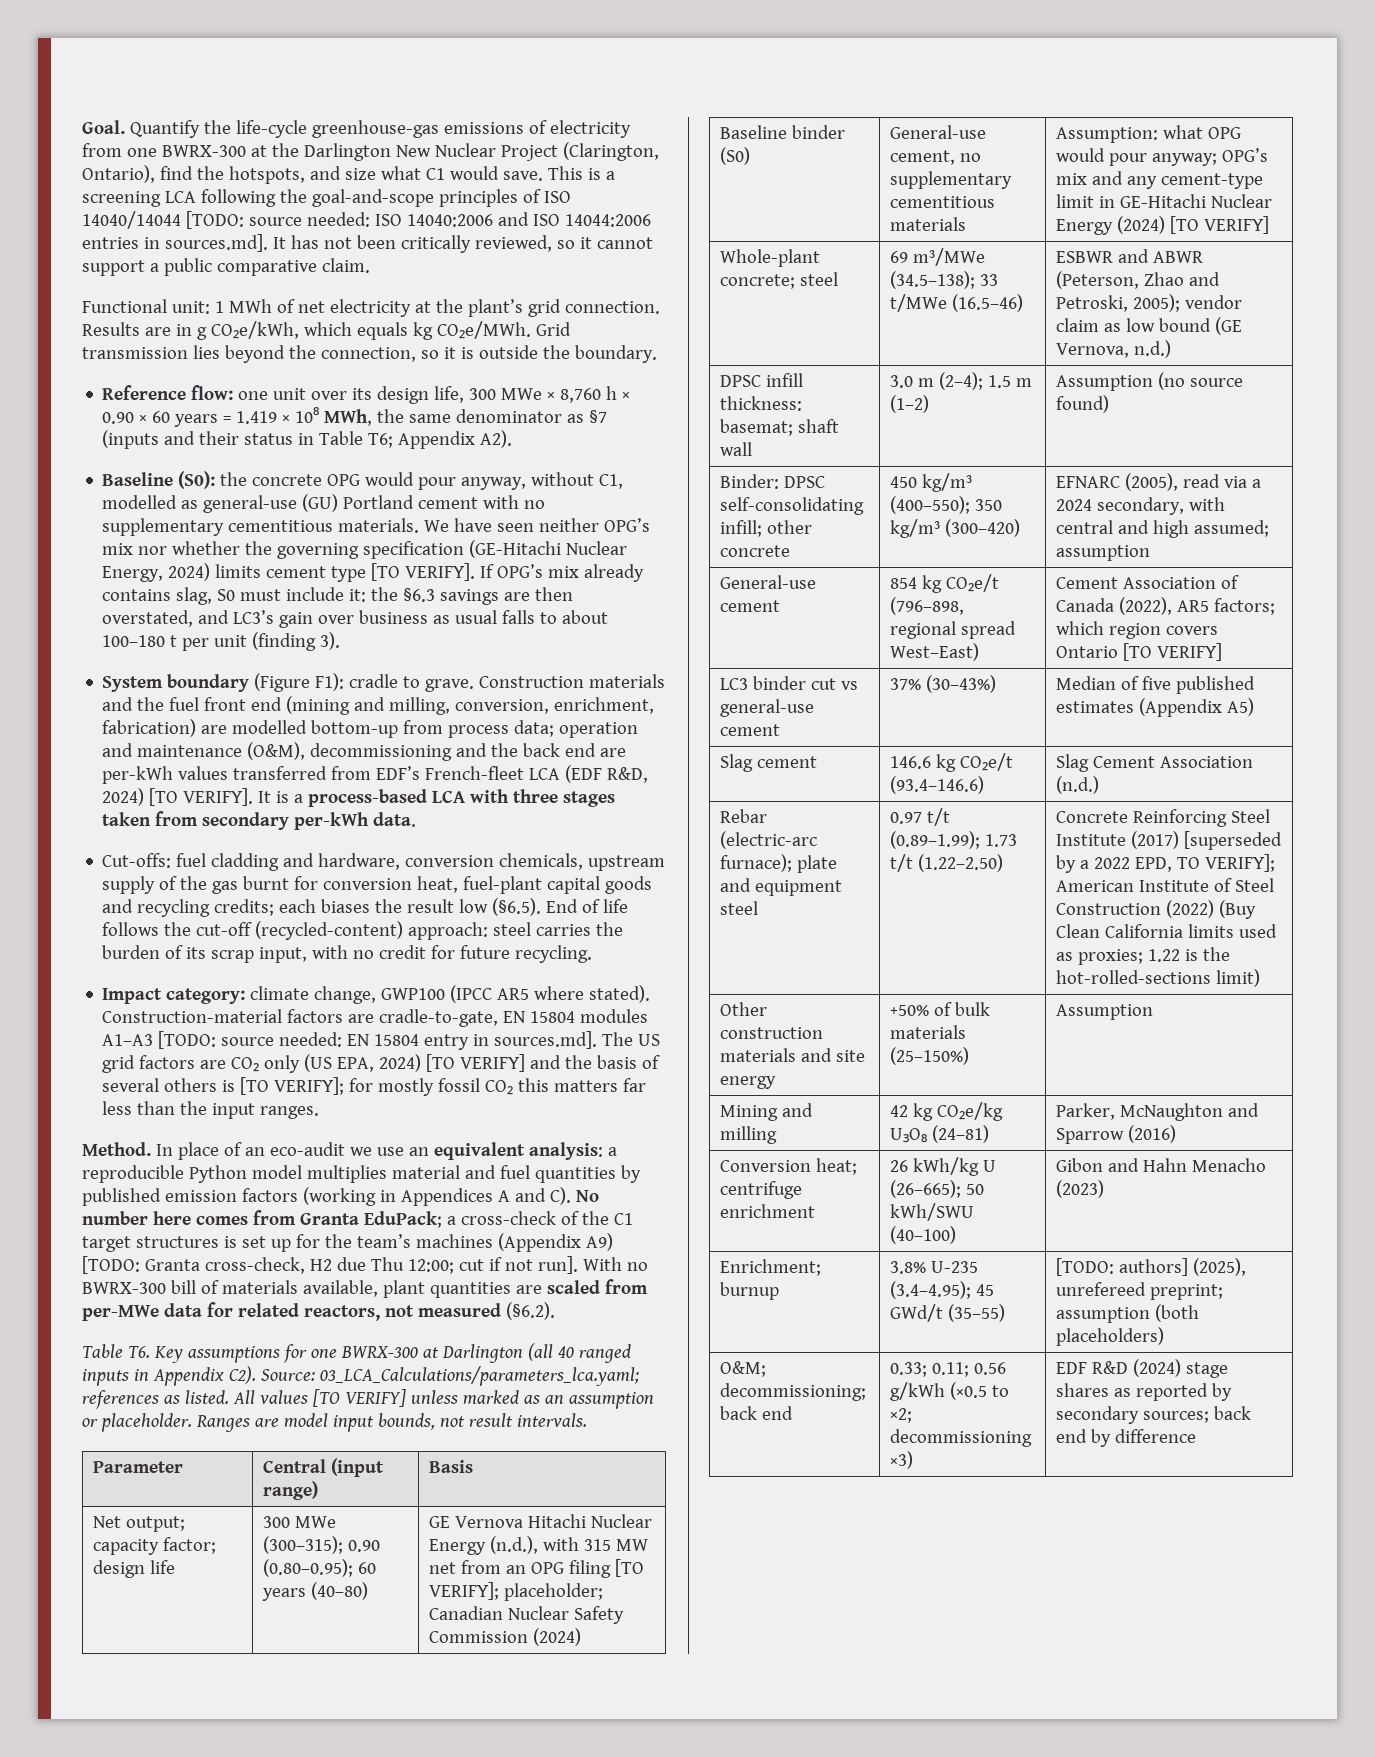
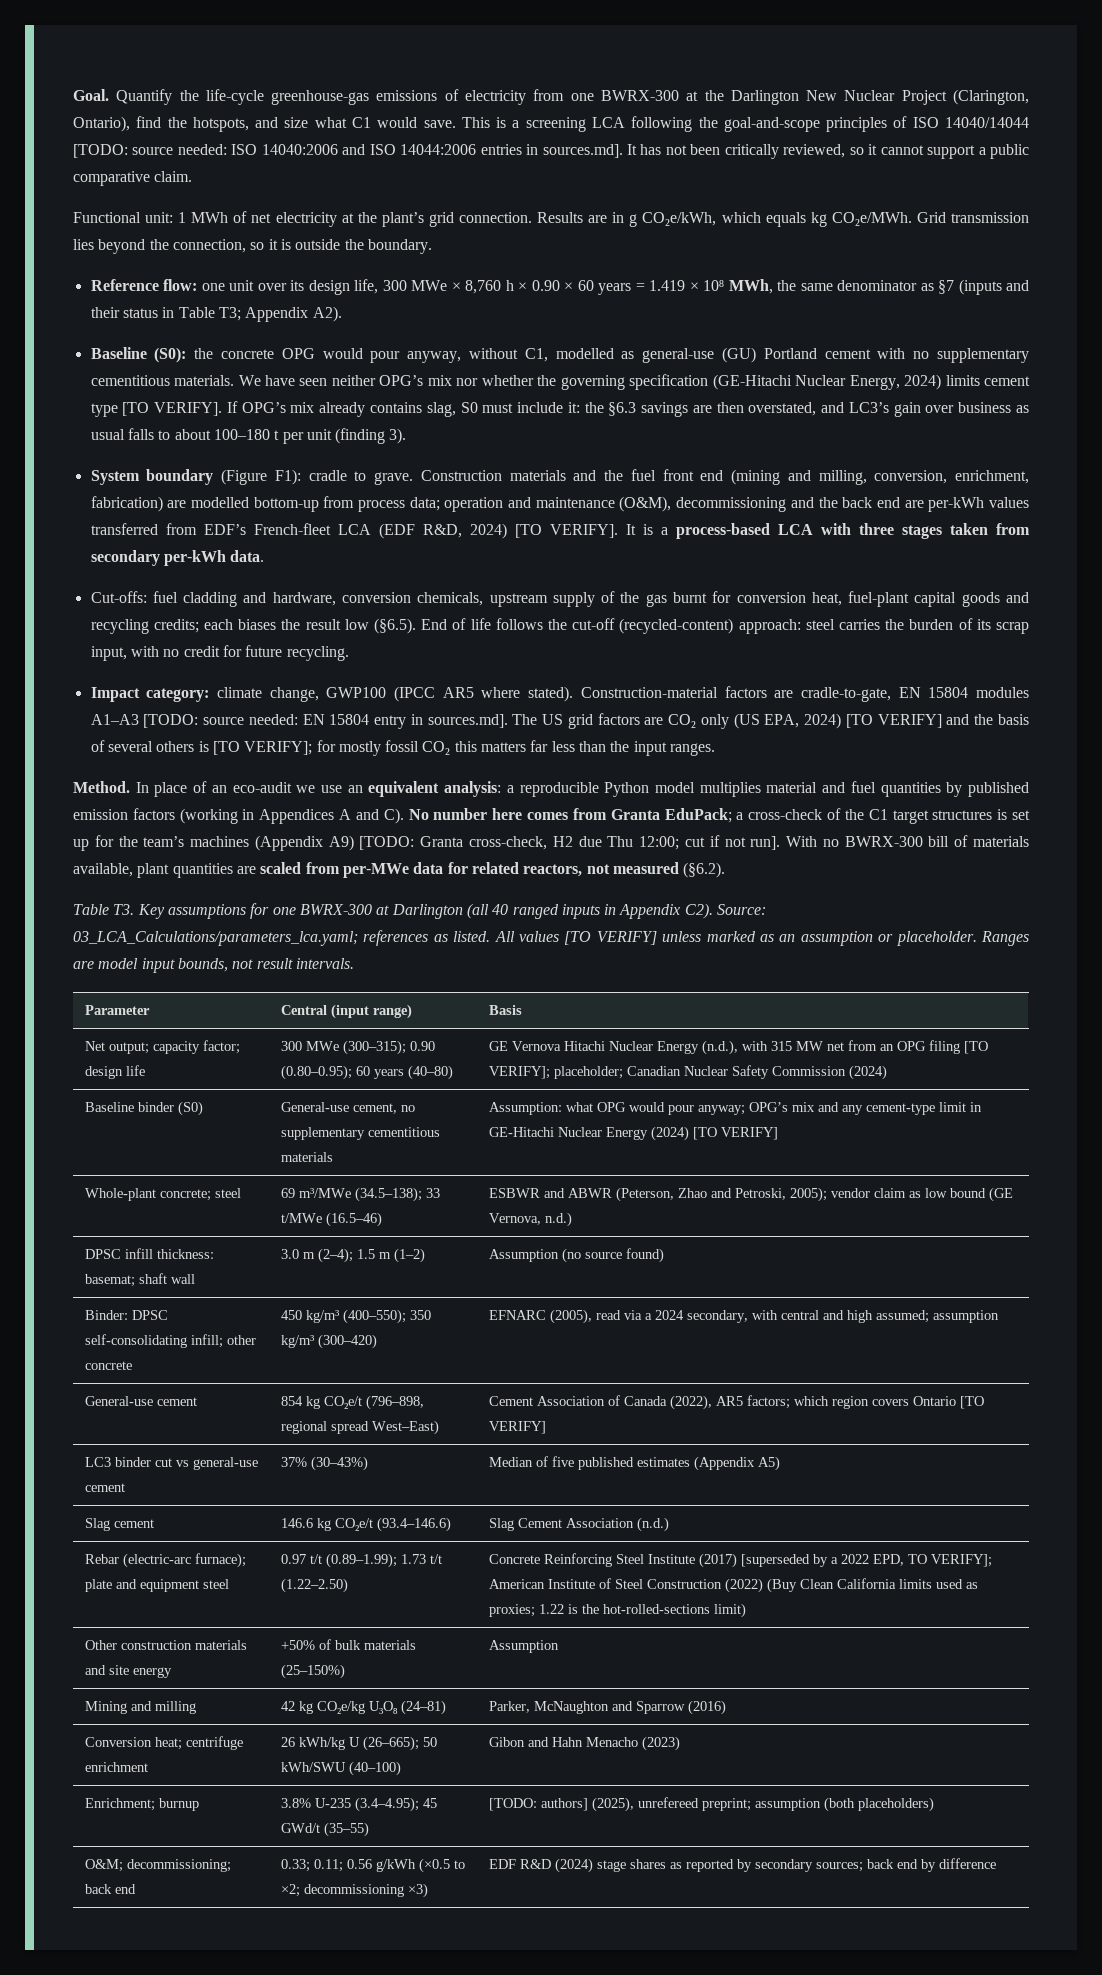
[368,433,394,448] T6; -> [218,307,241,321] T3;
[127,1346,150,1358] T6. -> [113,904,135,915] T3.

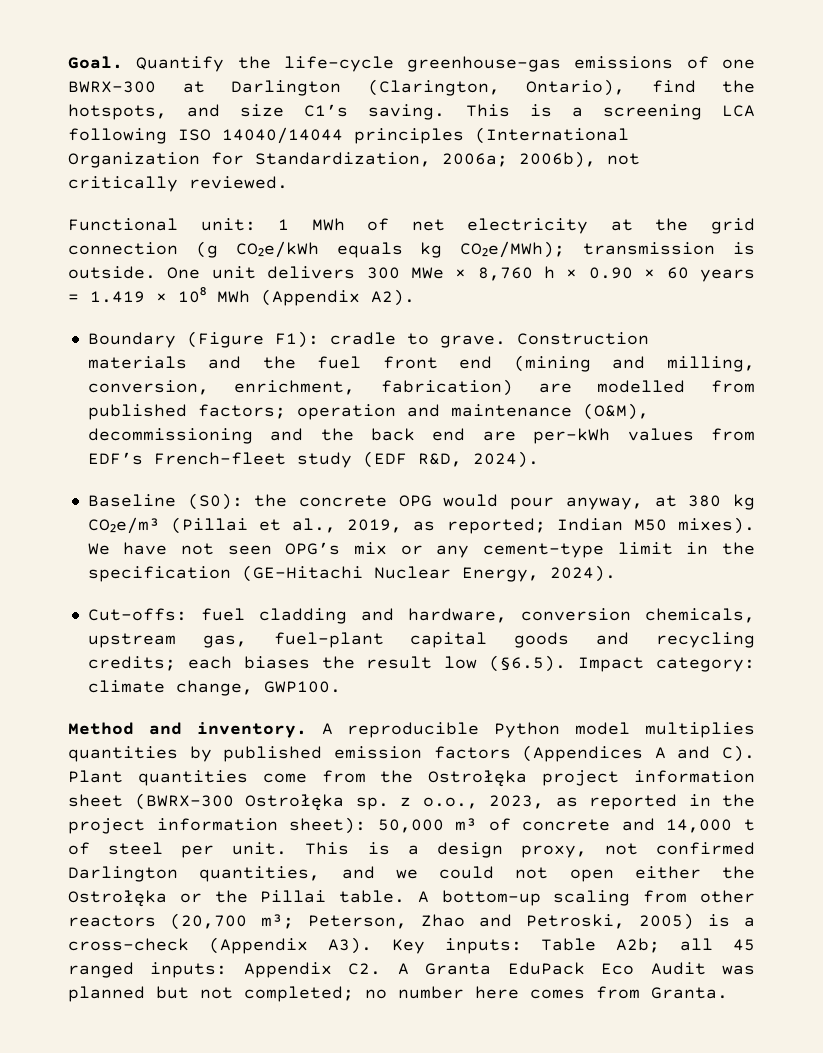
[465,89,947,105] electricity from one BWRX-300 at the Darlington New Nuclear Project -> [722,59,755,69] [68,80,341,96] one BWRX-300 at Darlington
[314,117,456,128] what C1 would save. -> [304,104,446,120] C1’s saving.
[698,116,1030,132] [73,144,1030,159] [73,171,193,186] the goal-and-scope principles of ISO 14040/14044 [TODO: source needed: ISO 14040:2006 and ISO 14044:2006 entries in sources.md]. It has not been critically reviewed, so it cannot support a public comparative claim. -> [178,127,629,144] [68,151,640,168] [68,176,288,192] ISO 14040/14044 principles (International Organization for Standardization, 2006a; 2006b), not critically reviewed.
[381,212,1029,227] [73,239,432,254] [90,279,379,295] plant’s grid connection. Results are in g CO₂e/kWh, which equals kg CO₂e/MWh. Grid transmission lies beyond the connection, so it is outside the boundary. // Reference flow: one unit over its design life, -> [710,218,755,234] [68,241,755,258] [68,266,356,279] grid connection (g CO₂e/kWh equals kg CO₂e/MWh); transmission is outside. One unit delivers
[728,279,1029,295] [90,306,342,322] [90,347,1029,363] [90,374,1030,390] [90,401,1029,417] [90,428,407,444] [90,469,214,485] MWh, the same denominator as §7 (inputs and their status in Table T3; Appendix A2). // Baseline (S0): the concrete OPG would pour anyway, without C1, modelled as general-use (GU) Portland cement with no supplementary cementitious materials. We have seen neither OPG’s mix nor whether the governing specification (GE-Hitachi Nuclear Energy, 2024) limits cement type [TO VERIFY]. If OPG’s mix already contains slag, S0 must include it: the §6.3 savings are then overstated, and LC3’s gain over business as usual falls to about 100–180 t per unit (finding 3). // System boundary -> [217,289,415,306] [87,332,176,348] MWh (Appendix A2). // Boundary
[253,496,440,512] bottom-up from process data; -> [711,380,755,393] [87,404,286,420] from published factors;
[90,523,158,535] transferred -> (694, 434) none
[337,524,371,535] LCA -> [296,452,352,468] study
[469,523,1031,539] [90,550,265,566] 2024) [TO VERIFY]. It is a process-based LCA with three stages taken from secondary per-kWh data. -> [472,451,539,468] [87,493,756,510] [87,517,755,534] [87,542,756,558] [87,565,616,582] 2024). // Baseline (S0): the concrete OPG would pour anyway, at 380 kg CO₂e/m³ (Pillai et al., 2019, as reported; Indian M50 mixes). We have not seen OPG’s mix or any cement-type limit in the specification (GE-Hitachi Nuclear Energy, 2024).
[552,591,842,607] supply of the gas burnt for conversion heat, -> [202,635,247,648] gas,
[421,618,1030,634] [90,645,349,661] [90,686,1030,702] [90,713,1030,729] [90,740,716,756] [73,781,514,797] End of life follows the cut-off (recycled-content) approach: steel carries the burden of its scrap input, with no credit for future recycling. // Impact category: climate change, GWP100 (IPCC AR5 where stated). Construction-material factors are cradle-to-gate, EN 15804 modules A1–A3 [TODO: source needed: EN 15804 entry in sources.md]. The US grid factors are CO₂ only (US EPA, 2024) [TO VERIFY] and the basis of several others is [TO VERIFY]; for mostly fossil CO₂ this matters far less than the input ranges. // Method. In place of an eco-audit we use an equivalent analysis: a -> [578,657,755,672] [87,680,341,696] [68,722,333,738] Impact category: climate change, GWP100. // Method and inventory. A
[766,781,876,793] material and fuel -> (755, 730) none
[179,808,1031,824] [73,835,1029,851] [73,862,726,878] [73,903,767,919] [73,930,1029,946] [73,958,354,973] [84,1005,150,1015] [280,1004,412,1019] [488,1005,522,1015] [84,1040,240,1054] [84,1065,145,1079] [280,1040,435,1055] [280,1065,453,1080] [488,1040,988,1055] [488,1065,887,1080] [84,1101,203,1116] [280,1102,415,1114] [280,1127,440,1140] [280,1152,333,1162] [488,1102,982,1115] [488,1126,778,1141] [84,1188,241,1201] [280,1187,440,1202] [280,1212,382,1227] [488,1187,1013,1202] [488,1212,572,1227] [84,1248,214,1259] [84,1273,195,1287] [280,1248,425,1263] [488,1248,664,1263] [84,1310,168,1320] [84,1334,256,1348] [84,1361,132,1370] [280,1309,431,1324] [280,1334,377,1349] [488,1309,999,1324] [84,1396,197,1406] [280,1395,424,1410] [280,1420,439,1435] [488,1395,984,1410] [488,1421,546,1434] [84,1457,258,1470] [84,1483,125,1492] [280,1456,368,1471] [488,1456,780,1471] [84,1518,154,1531] [280,1517,451,1532] [488,1517,669,1532] [84,1553,246,1568] [84,1579,229,1592] [280,1553,442,1568] [280,1578,348,1593] [488,1553,992,1568] [488,1578,978,1593] [488,1603,746,1618] [84,1640,247,1650] [84,1665,172,1678] [280,1639,416,1650] [280,1664,345,1679] [488,1640,559,1653] [84,1701,196,1714] [280,1700,446,1715] [488,1700,726,1715] [84,1736,243,1750] [84,1762,148,1772] [280,1736,437,1751] [280,1761,401,1776] [488,1736,680,1751] [84,1798,199,1811] [280,1797,437,1812] [280,1822,369,1837] [488,1797,934,1812] [84,1859,231,1872] [84,1884,136,1894] [280,1858,465,1873] [280,1883,428,1898] [488,1858,996,1873] (working in Appendices A and C). No number here comes from Granta EduPack; a cross-check of the C1 target structures is set up for the team’s machines (Appendix A9) [TODO: Granta cross-check, H2 due Thu 12:00; cut if not run]. With no BWRX-300 bill of materials available, plant quantities are scaled from per-MWe data for related reactors, not measured (§6.2). // Table T3. Key assumptions for one BWRX-300 at Darlington (all 40 ranged inputs in Appendix C2). Source: 03_LCA_Calculations/parameters_lca.yaml; references as listed. All values [TO VERIFY] unless marked as an assumption or placeholder. Ranges are model input bounds, not result intervals. // Parameter | Central (input range) | Basis // Net output; capacity factor; design life | 300 MWe (300–315); 0.90 (0.80–0.95); 60 years (40–80) | GE Vernova Hitachi Nuclear Energy (n.d.), with 315 MW net from an OPG filing [TO VERIFY]; placeholder; Canadian Nuclear Safety Commission (2024) // Baseline binder (S0) | General-use cement, no supplementary cementitious materials | Assumption: what OPG would pour anyway; OPG’s mix and any cement-type limit in GE-Hitachi Nuclear Energy (2024) [TO VERIFY] // Whole-plant concrete; steel | 69 m³/MWe (34.5–138); 33 t/MWe (16.5–46) | ESBWR and ABWR (Peterson, Zhao and Petroski, 2005); vendor claim as low bound (GE Vernova, n.d.) // DPSC infill thickness: basemat; shaft wall | 3.0 m (2–4); 1.5 m (1–2) | Assumption (no source found) // Binder: DPSC self-consolidating infill; other concrete | 450 kg/m³ (400–550); 350 kg/m³ (300–420) | EFNARC (2005), read via a 2024 secondary, with central and high assumed; assumption // General-use cement | 854 kg CO₂e/t (796–898, regional spread West–East) | Cement Association of Canada (2022), AR5 factors; which region covers Ontario [TO VERIFY] // LC3 binder cut vs general-use cement | 37% (30–43%) | Median of five published estimates (Appendix A5) // Slag cement | 146.6 kg CO₂e/t (93.4–146.6) | Slag Cement Association (n.d.) // Rebar (electric-arc furnace); plate and equipment steel | 0.97 t/t (0.89–1.99); 1.73 t/t (1.22–2.50) | Concrete Reinforcing Steel Institute (2017) [superseded by a 2022 EPD, TO VERIFY]; American Institute of Steel Construction (2022) (Buy Clean California limits used as proxies; 1.22 is the hot-rolled-sections limit) // Other construction materials and site energy | +50% of bulk materials (25–150%) | Assumption // Mining and milling | 42 kg CO₂e/kg U₃O₈ (24–81) | Parker, McNaughton and Sparrow (2016) // Conversion heat; centrifuge enrichment | 26 kWh/kg U (26–665); 50 kWh/SWU (40–100) | Gibon and Hahn Menacho (2023) // Enrichment; burnup | 3.8% U-235 (3.4–4.95); 45 GWd/t (35–55) | [TODO: authors] (2025), unrefereed preprint; assumption (both placeholders) // O&M; decommissioning; back end | 0.33; 0.11; 0.56 g/kWh (×0.5 to ×2; decommissioning ×3) | EDF R&D (2024) stage shares as reported by secondary sources; back end by difference -> [522,745,755,762] [68,770,755,787] [68,793,755,811] [68,817,755,834] [68,842,756,858] [68,866,755,882] [68,890,755,907] [68,913,755,930] [68,937,755,954] [68,962,756,978] [68,986,728,1002] (Appendices A and C). Plant quantities come from the Ostrołęka project information sheet (BWRX-300 Ostrołęka sp. z o.o., 2023, as reported in the project information sheet): 50,000 m³ of concrete and 14,000 t of steel per unit. This is a design proxy, not confirmed Darlington quantities, and we could not open either the Ostrołęka or the Pillai table. A bottom-up scaling from other reactors (20,700 m³; Peterson, Zhao and Petroski, 2005) is a cross-check (Appendix A3). Key inputs: Table A2b; all 45 ranged inputs: Appendix C2. A Granta EduPack Eco Audit was planned but not completed; no number here comes from Granta.

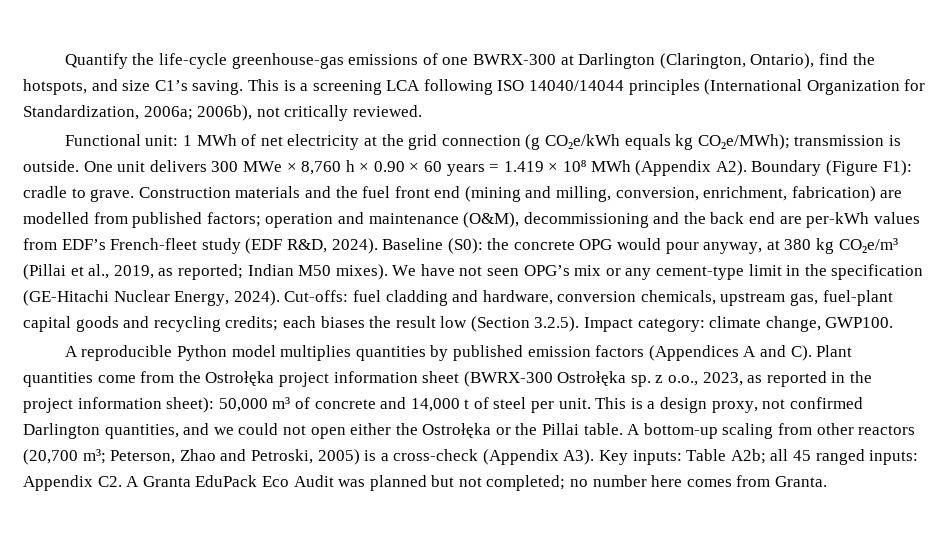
[68,56,123,69] Goal. -> (64, 61) none
(415, 297) // -> (747, 168) none
(539, 459) // -> (378, 246) none
(616, 573) // -> (280, 298) none
[489,655,567,672] (§6.5). -> [470,316,580,332] (Section 3.2.5).
[68,722,307,738] Method and inventory. -> (894, 322) none

